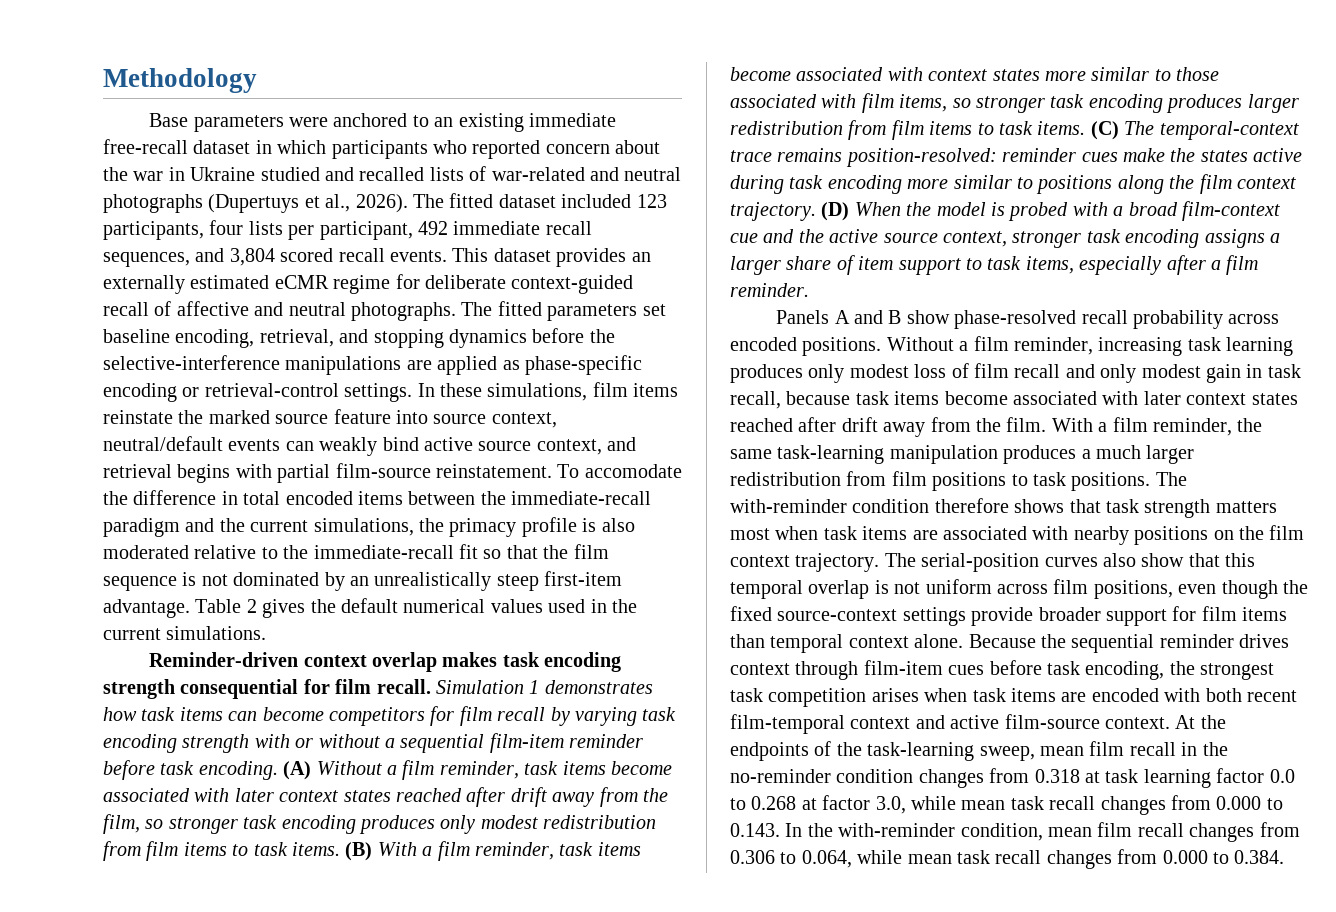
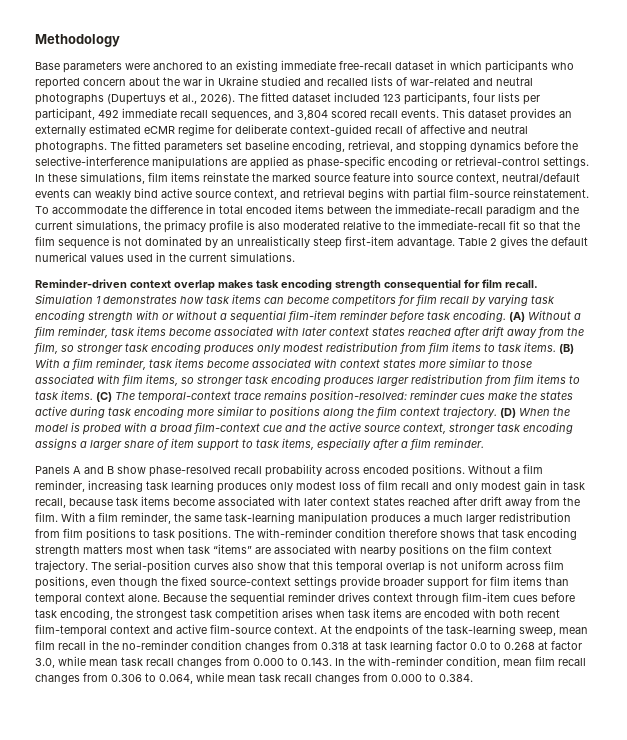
[584,464,682,478] accomodate -> [52,205,127,214] accommodate
(1139, 506) none -> [527,528,577,540] encoding
[862,526,908,540] items -> [213,544,252,554] “items”

